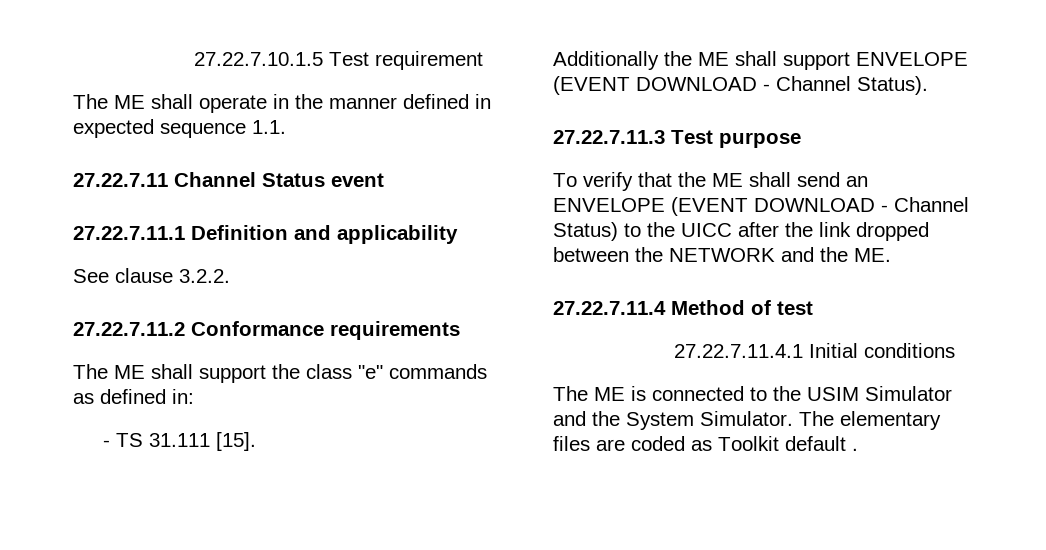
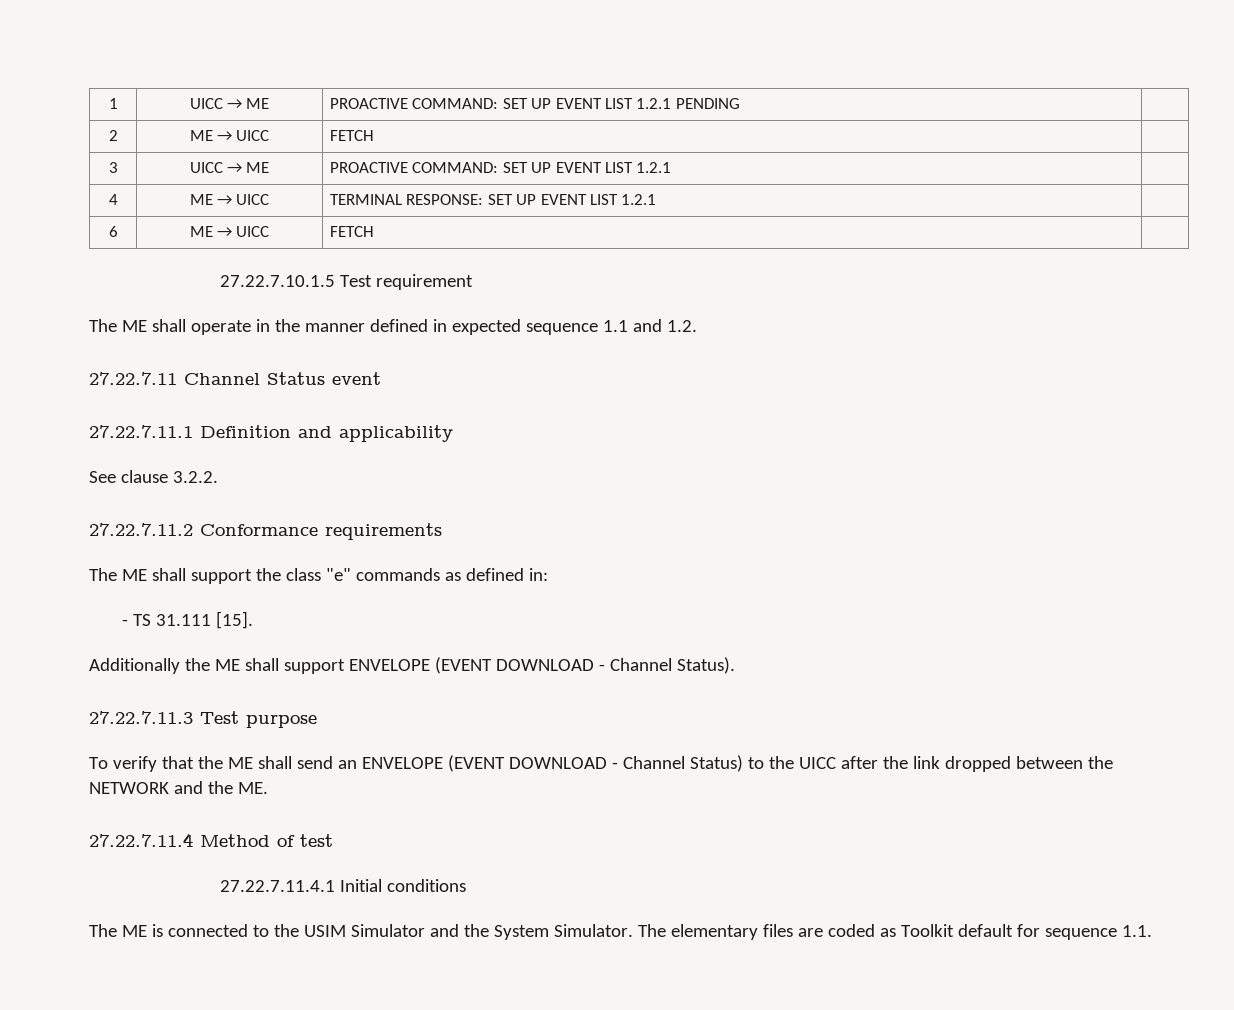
(194, 59) none -> [108,98,118,109] [189,98,270,109] [329,98,740,109] [108,130,118,141] [189,130,270,141] [329,130,374,141] [108,162,118,173] [189,162,270,173] [329,162,672,173] [108,194,118,205] [189,194,270,205] [329,194,657,205] [108,226,118,237] [189,226,270,237] [329,226,374,237] 1 | UICC → ME | PROACTIVE COMMAND: SET UP EVENT LIST 1.2.1 PENDING | // 2 | ME → UICC | FETCH | // 3 | UICC → ME | PROACTIVE COMMAND: SET UP EVENT LIST 1.2.1 | // 4 | ME → UICC | TERMINAL RESPONSE: SET UP EVENT LIST 1.2.1 | // 6 | ME → UICC | FETCH | //
[252,120,286,134] 1.1. -> [602,319,697,332] 1.1 and 1.2.
[852,448,858,451] . -> [1016,924,1152,940] for sequence 1.1.

